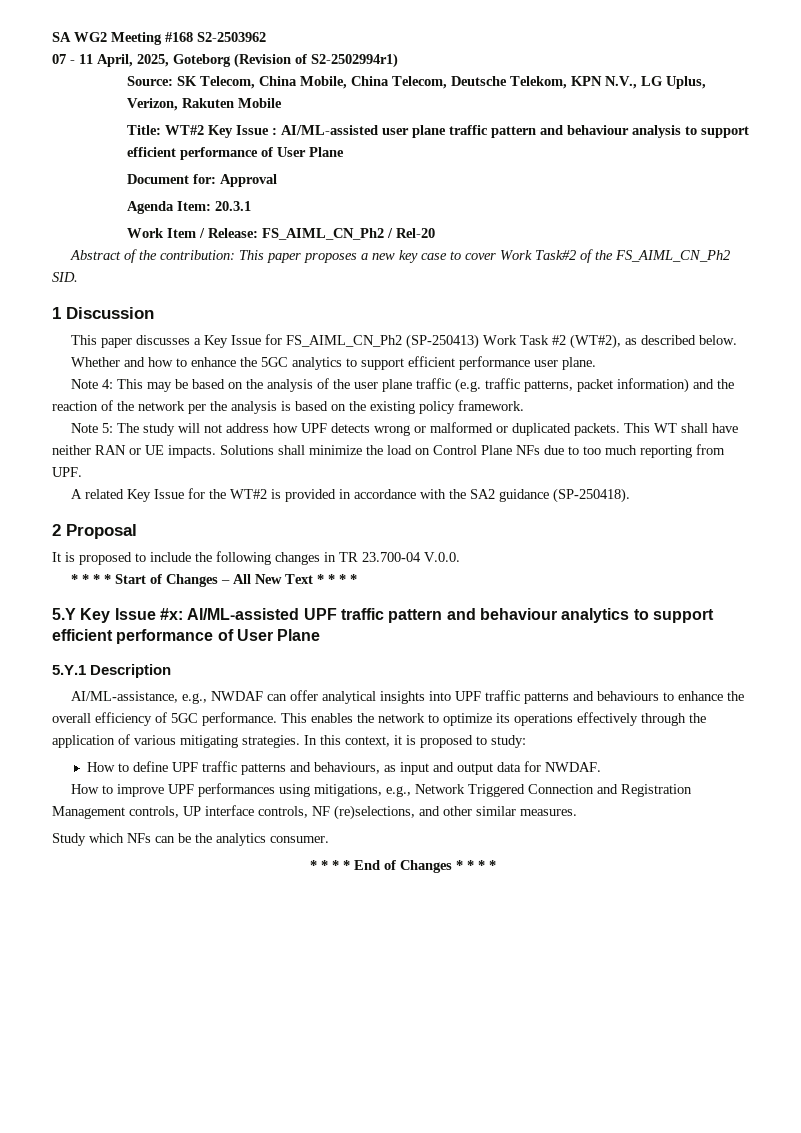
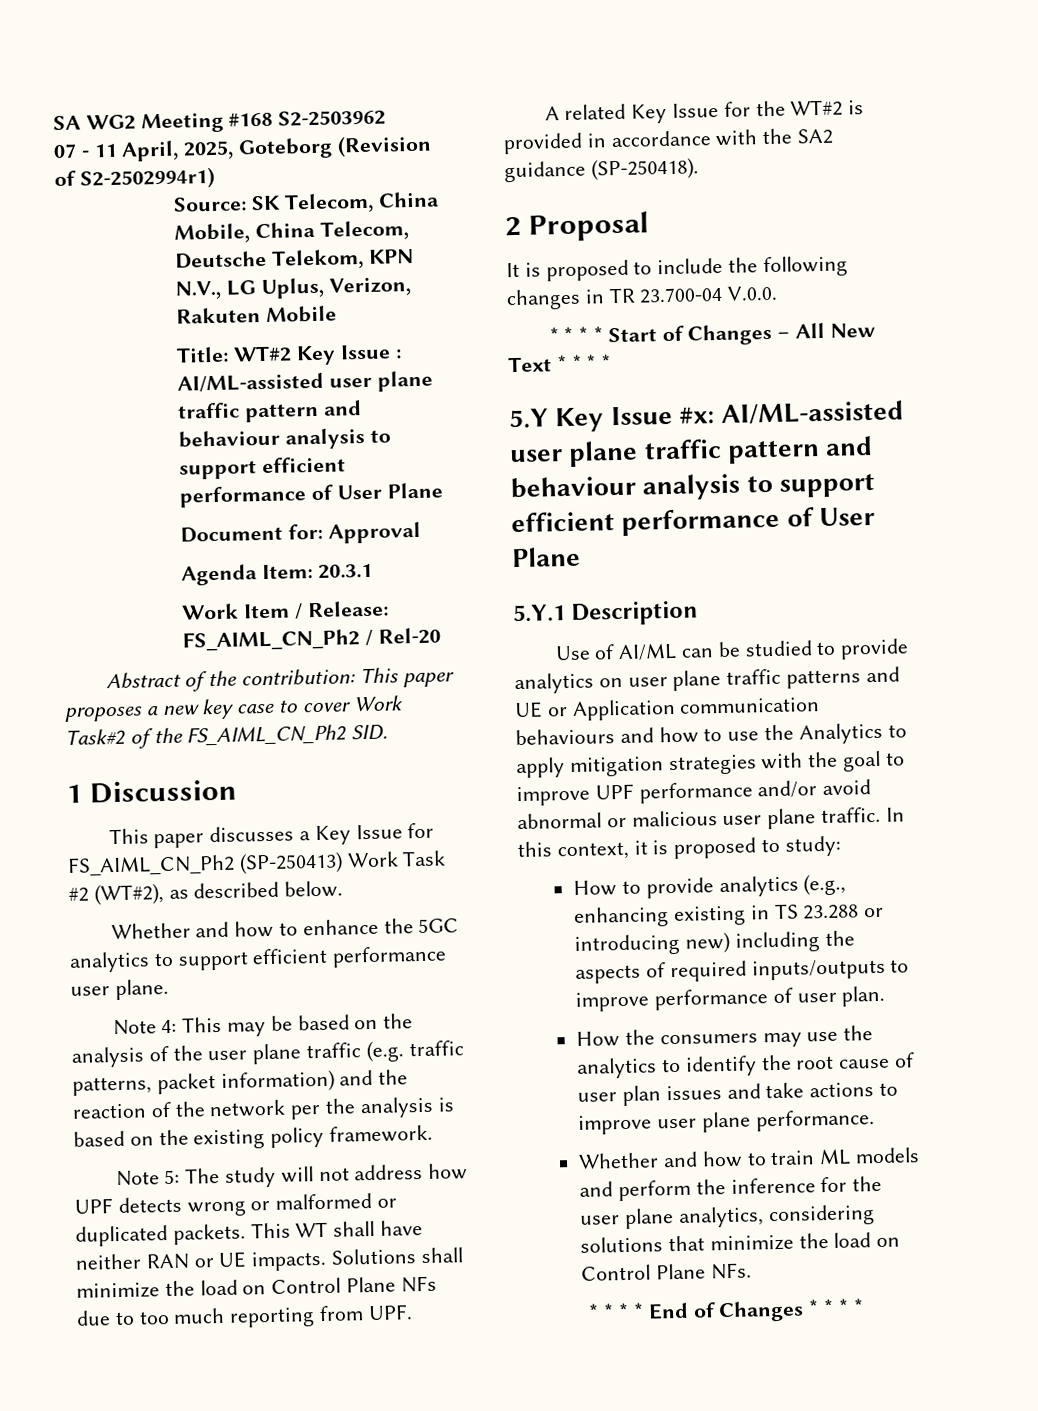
[303,608,630,623] UPF traffic pattern and behaviour analytics -> [509,435,874,467] [510,473,741,501] user plane traffic pattern and behaviour analysis
[71,690,745,704] [52,712,706,726] [52,734,300,748] AI/ML-assistance, e.g., NWDAF can offer analytical insights into UPF traffic patterns and behaviours to enhance the overall efficiency of 5GC performance. This enables the network to optimize its operations effectively through the application of various mitigating strategies. -> [554,638,910,662] [514,666,900,695] [514,697,821,721] [515,722,907,746] [516,750,905,779] [516,779,872,807] [517,806,882,830] Use of AI/ML can be studied to provide analytics on user plane traffic patterns and UE or Application communication behaviours and how to use the Analytics to apply mitigation strategies with the goal to improve UPF performance and/or avoid abnormal or malicious user plane traffic.
[132,761,601,775] [71,783,693,797] [52,805,577,820] [52,833,329,846] define UPF traffic patterns and behaviours, as input and output data for NWDAF. // How to improve UPF performances using mitigations, e.g., Network Triggered Connection and Registration Management controls, UP interface controls, NF (re)selections, and other similar measures. // Study which NFs can be the analytics consumer. -> [645,873,847,899] [574,903,885,928] [574,930,855,956] [575,958,910,984] [575,985,886,1012] [576,1025,874,1048] [576,1052,916,1079] [577,1082,899,1107] [578,1109,875,1135] [578,1147,921,1169] [579,1175,883,1202] [580,1204,875,1230] [580,1232,901,1253] [581,1262,752,1281] provide analytics (e.g., enhancing existing in TS 23.288 or introducing new) including the aspects of required inputs/outputs to improve performance of user plan. // How the consumers may use the analytics to identify the root cause of user plan issues and take actions to improve user plane performance. // Whether and how to train ML models and perform the inference for the user plane analytics, considering solutions that minimize the load on Control Plane NFs.

